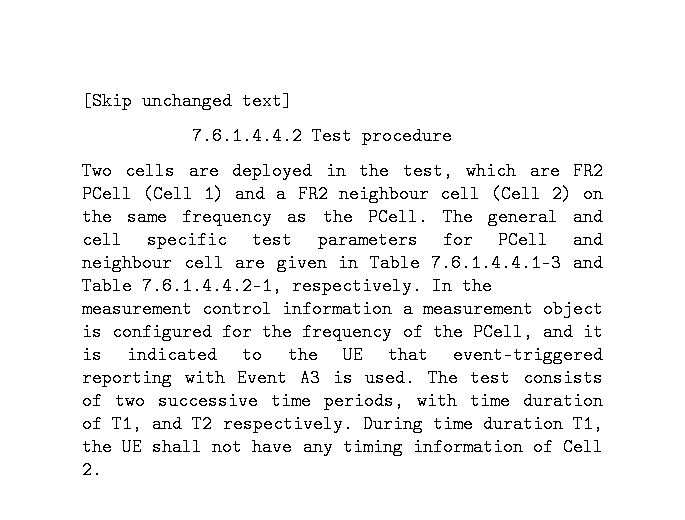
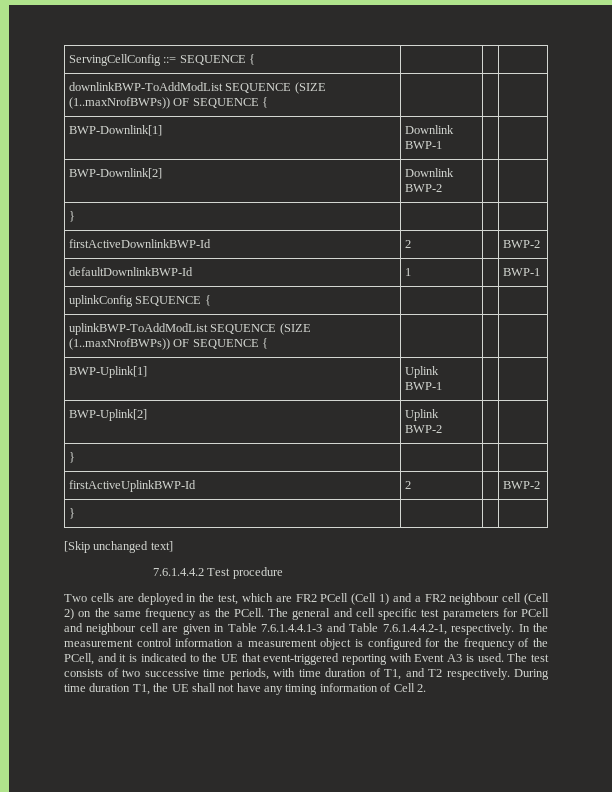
(82, 101) none -> [69,54,256,66] [69,82,326,94] [69,97,269,109] [69,125,163,136] [405,125,455,134] [405,141,443,149] [69,168,163,179] [405,168,455,177] [405,184,443,192] [69,211,76,222] [69,239,212,248] [405,240,412,248] [503,240,541,248] [69,267,194,276] [405,268,412,276] [503,268,541,276] [69,295,211,307] [69,323,311,335] [69,338,269,350] [69,366,148,378] [405,366,440,378] [405,382,443,390] [69,409,148,421] [405,409,440,421] [405,425,443,433] [69,452,76,463] [69,480,197,492] [405,481,412,489] [503,481,541,489] [69,508,76,519] ServingCellConfig ::= SEQUENCE { | | | // downlinkBWP-ToAddModList SEQUENCE (SIZE (1..maxNrofBWPs)) OF SEQUENCE { | | | // BWP-Downlink[1] | Downlink BWP-1 | | // BWP-Downlink[2] | Downlink BWP-2 | | // } | | | // firstActiveDownlinkBWP-Id | 2 | | BWP-2 // defaultDownlinkBWP-Id | 1 | | BWP-1 // uplinkConfig SEQUENCE { | | | // uplinkBWP-ToAddModList SEQUENCE (SIZE (1..maxNrofBWPs)) OF SEQUENCE { | | | // BWP-Uplink[1] | Uplink BWP-1 | | // BWP-Uplink[2] | Uplink BWP-2 | | // } | | | // firstActiveUplinkBWP-Id | 2 | | BWP-2 // } | | | //

